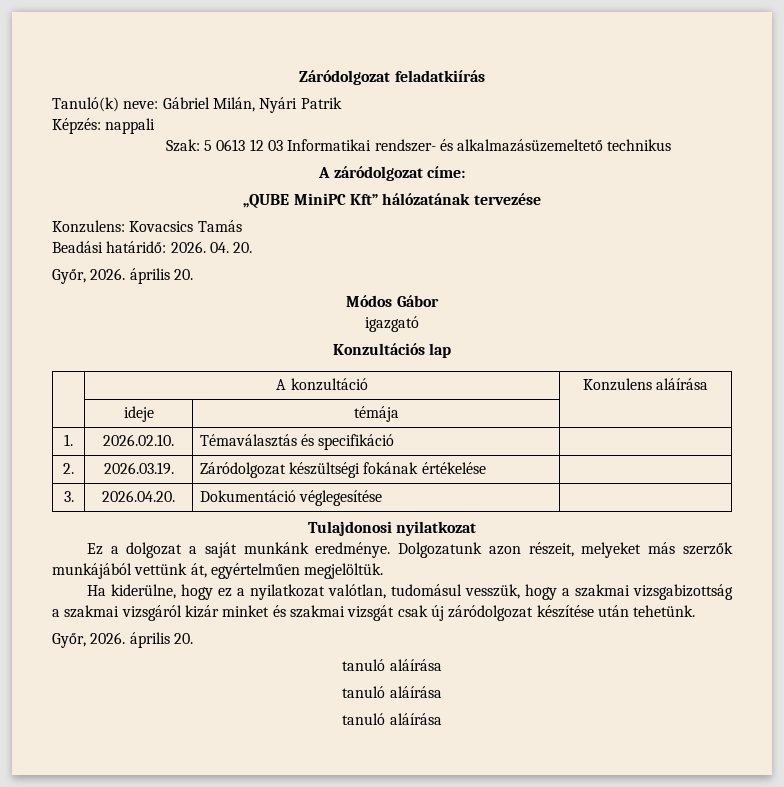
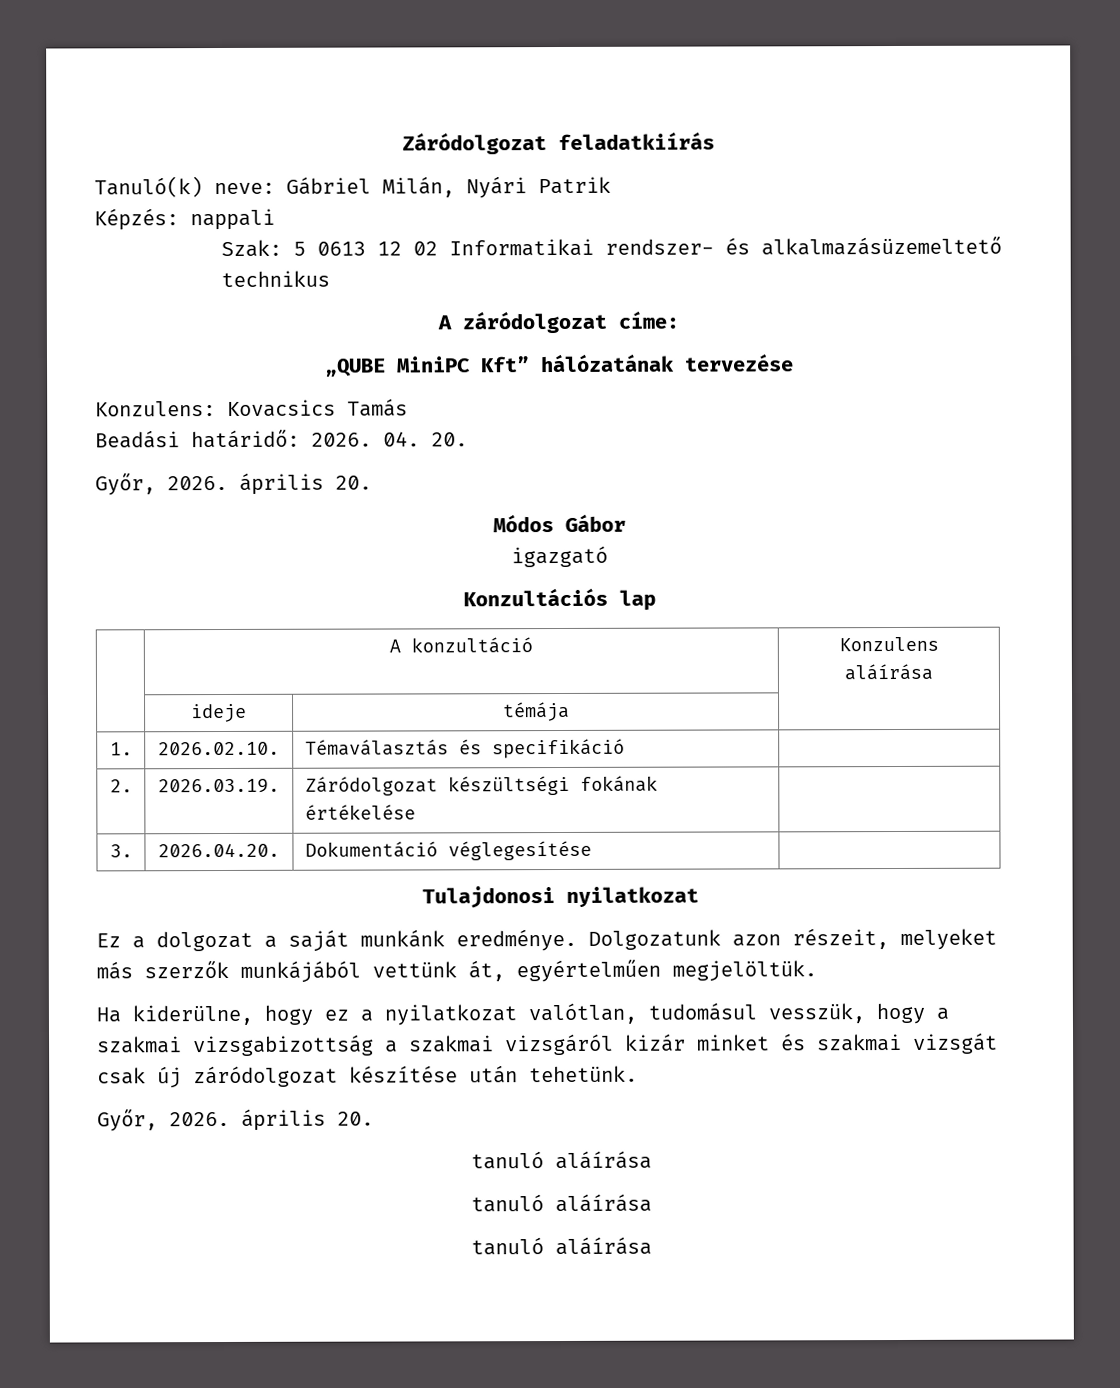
[267,140,283,151] 03 -> [413,241,439,256] 02

